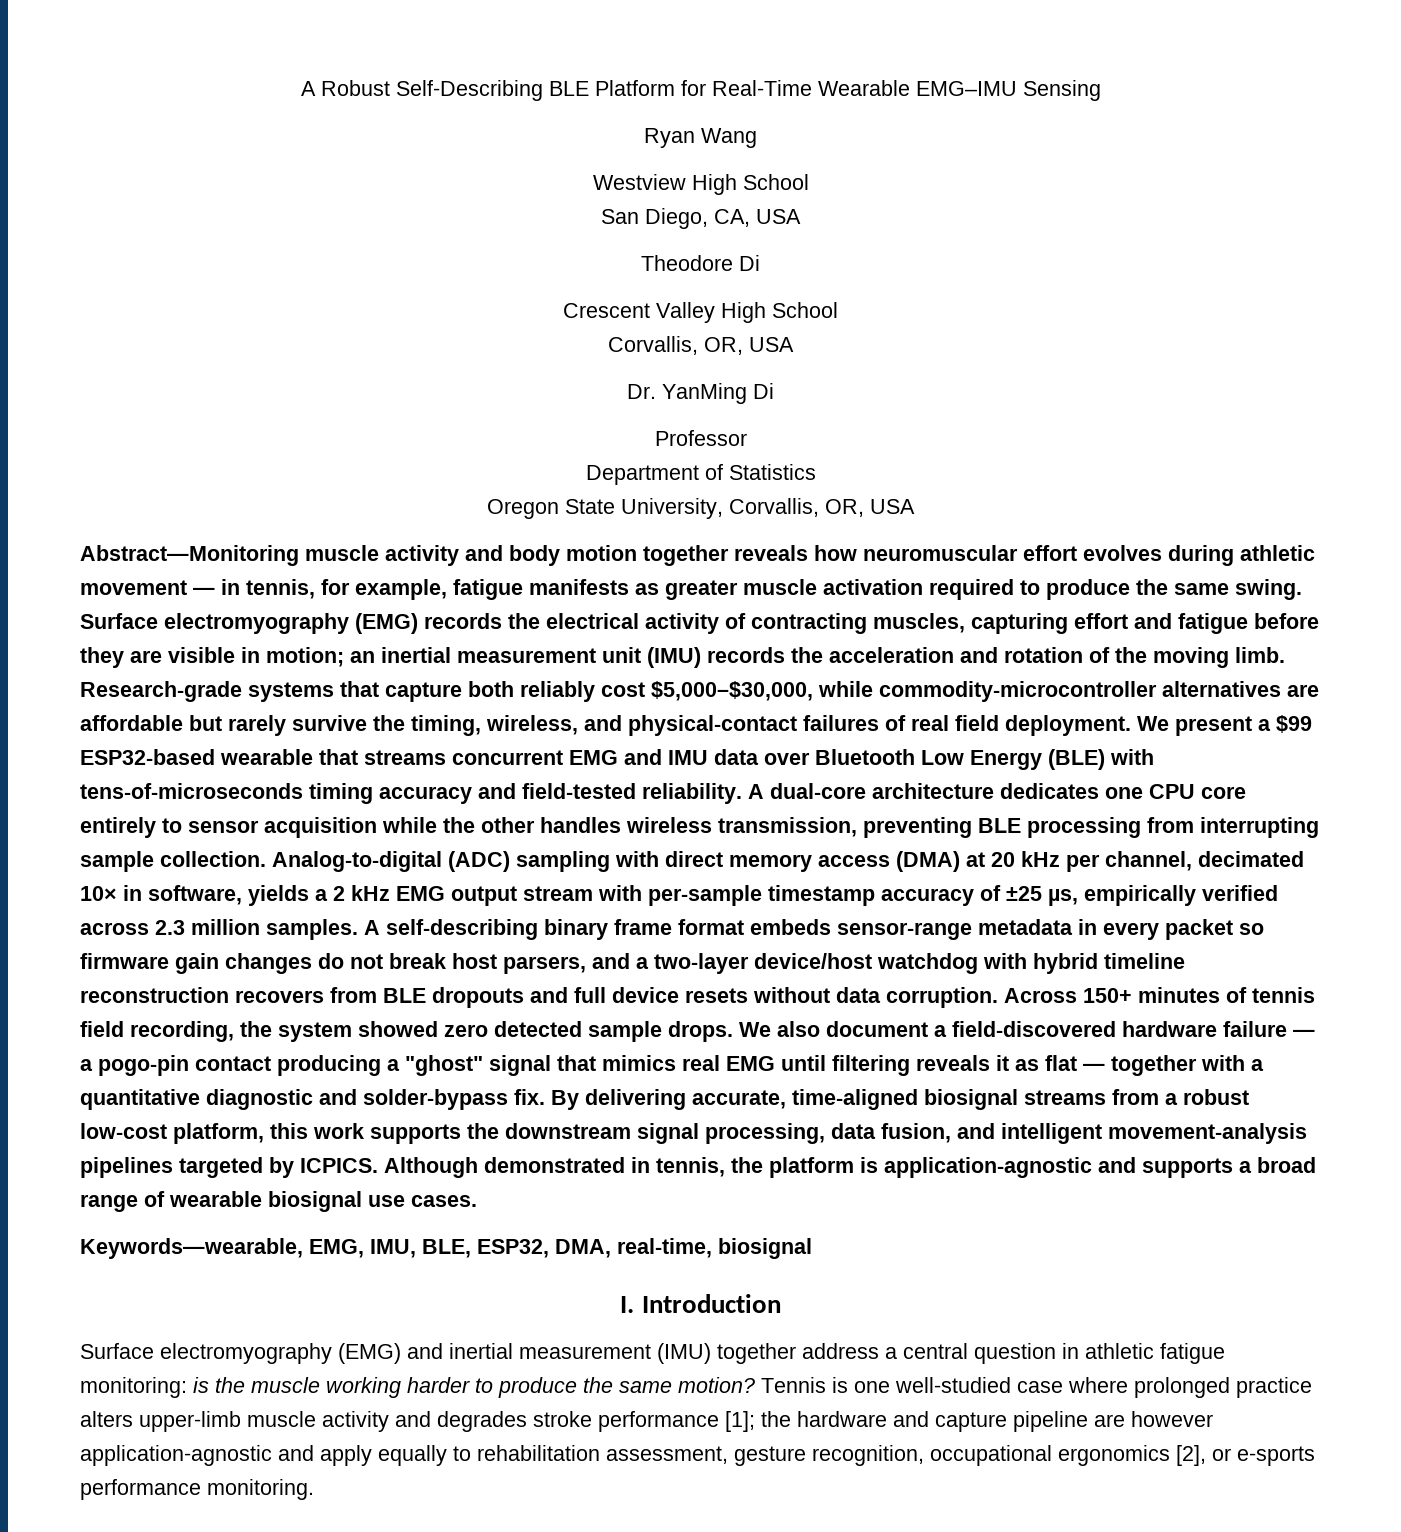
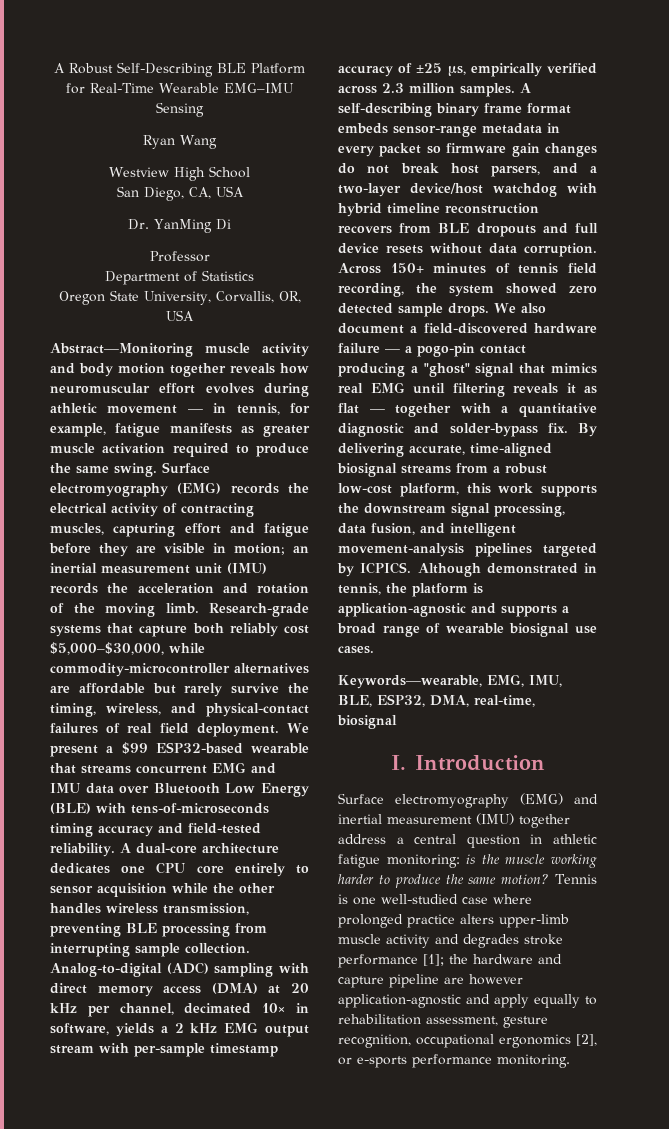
[641,255,760,271] [563,302,838,323] [608,336,794,355] // Theodore Di // Crescent Valley High School // Corvallis, OR, USA -> (244, 191) none

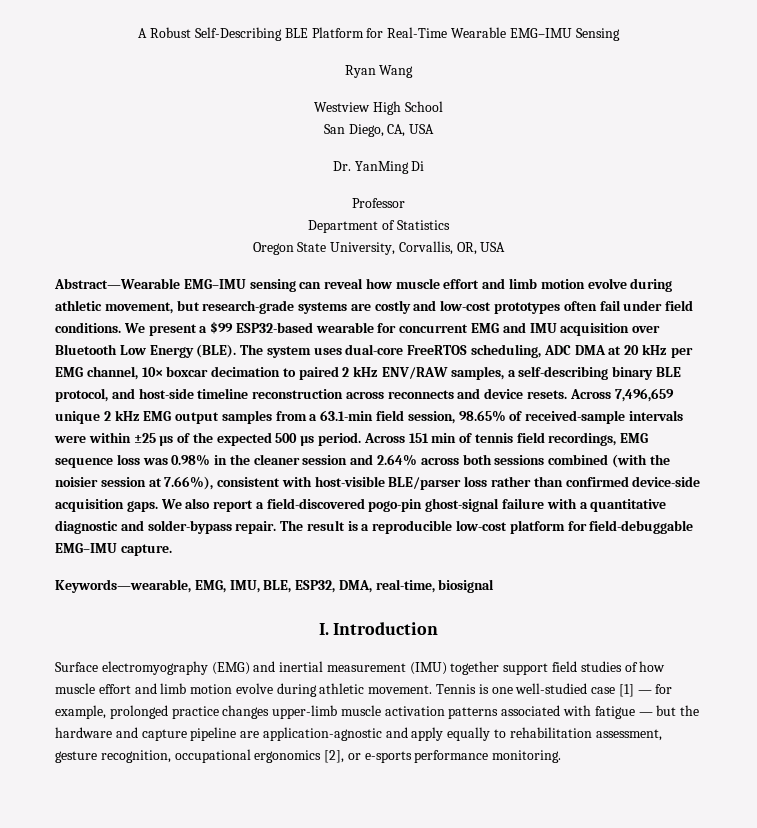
[50,343,309,357] [50,363,309,377] [50,383,309,397] [50,403,310,415] [50,423,310,437] [50,443,309,457] [50,462,210,477] [50,482,309,497] [50,503,254,517] [50,523,309,537] [49,543,309,557] [50,563,267,574] [50,583,309,594] [50,603,309,617] [50,623,309,637] [50,642,205,655] [50,663,309,677] [50,683,309,697] [50,703,309,717] [50,723,279,737] Abstract—Monitoring muscle activity and body motion together reveals how neuromuscular effort evolves during athletic movement — in tennis, for example, fatigue manifests as greater muscle activation required to produce the same swing. Surface electromyography (EMG) records the electrical activity of contracting muscles, capturing effort and fatigue before they are visible in motion; an inertial measurement unit (IMU) records the acceleration and rotation of the moving limb. Research-grade systems that capture both reliably cost $5,000–$30,000, while commodity-microcontroller alternatives are affordable but rarely survive the timing, wireless, and physical-contact failures of real field deployment. -> [54,278,673,292] [55,300,694,314] [55,322,121,333] Abstract—Wearable EMG–IMU sensing can reveal how muscle effort and limb motion evolve during athletic movement, but research-grade systems are costly and low-cost prototypes often fail under field conditions.
[50,763,131,774] that streams -> [377,323,397,333] for
[85,783,114,794] data -> [560,323,630,336] acquisition
[50,803,269,814] [50,823,261,837] [50,843,279,857] [50,862,309,877] [50,883,275,897] [50,903,249,915] [50,923,267,937] [50,943,250,957] [50,962,309,977] [50,983,309,997] [50,1003,309,1017] [50,1022,309,1037] [50,1043,278,1057] [338,63,597,77] [338,83,531,97] [338,103,571,117] [338,123,560,137] [338,143,597,157] [338,163,597,177] [338,183,597,197] [338,203,539,217] [338,223,598,237] [338,243,597,257] [338,263,597,274] [338,283,597,297] [338,303,489,317] (BLE) with tens-of-microseconds timing accuracy and field-tested reliability. A dual-core architecture dedicates one CPU core entirely to sensor acquisition while the other handles wireless transmission, preventing BLE processing from interrupting sample collection. Analog-to-digital (ADC) sampling with direct memory access (DMA) at 20 kHz per channel, decimated 10× in software, yields a 2 kHz EMG output stream with per-sample timestamp accuracy of ±25 µs, empirically verified across 2.3 million samples. A self-describing binary frame format embeds sensor-range metadata in every packet so firmware gain changes do not break host parsers, and a two-layer device/host watchdog with hybrid timeline reconstruction recovers from BLE dropouts and full device resets without data corruption. Across 150+ minutes of tennis field recording, the system showed zero detected sample drops. -> [196,344,693,358] [55,366,681,380] [55,388,674,402] [55,410,683,424] [54,432,649,446] [55,454,670,468] [55,476,701,490] [55,499,158,512] (BLE). The system uses dual-core FreeRTOS scheduling, ADC DMA at 20 kHz per EMG channel, 10× boxcar decimation to paired 2 kHz ENV/RAW samples, a self-describing binary BLE protocol, and host-side timeline reconstruction across reconnects and device resets. Across 7,496,659 unique 2 kHz EMG output samples from a 63.1-min field session, 98.65% of received-sample intervals were within ±25 µs of the expected 500 µs period. Across 151 min of tennis field recordings, EMG sequence loss was 0.98% in the cleaner session and 2.64% across both sessions combined (with the noisier session at 7.66%), consistent with host-visible BLE/parser loss rather than confirmed device-side acquisition gaps.
[338,323,404,334] document -> [213,500,254,512] report
[534,323,597,334] [338,343,526,357] [338,363,597,377] [338,382,597,397] [338,403,452,417] hardware failure — a pogo-pin contact producing a "ghost" signal that mimics real EMG until filtering reveals it as flat — together -> [368,498,545,512] pogo-pin ghost-signal failure
[547,423,597,437] [338,443,552,457] [337,463,547,477] [338,483,597,497] [338,503,565,517] [338,523,516,537] [338,543,597,557] [337,562,597,577] [338,583,483,597] [338,603,569,617] [337,623,597,637] [338,646,374,654] fix. By delivering accurate, time-aligned biosignal streams from a robust low-cost platform, this work supports the downstream signal processing, data fusion, and intelligent movement-analysis pipelines targeted by ICPICS. Although demonstrated in tennis, the platform is application-agnostic and supports a broad range of wearable biosignal use cases. -> [235,520,694,534] [55,543,172,556] repair. The result is a reproducible low-cost platform for field-debuggable EMG–IMU capture.
[338,834,597,848] [338,854,597,868] [338,874,550,888] address a central question in athletic fatigue monitoring: is the muscle working harder to produce the same motion? -> [503,661,666,675] [55,683,433,697] support field studies of how muscle effort and limb motion evolve during athletic movement.
[493,894,532,904] where -> [618,684,673,697] [55,705,106,719] [1] — for example,
[460,914,494,924] alters -> [222,705,270,719] changes
[386,934,563,948] [338,954,444,968] activity and degrades stroke performance [1]; -> [384,705,677,719] activation patterns associated with fatigue — but
[469,974,523,985] however -> (260, 734) none

